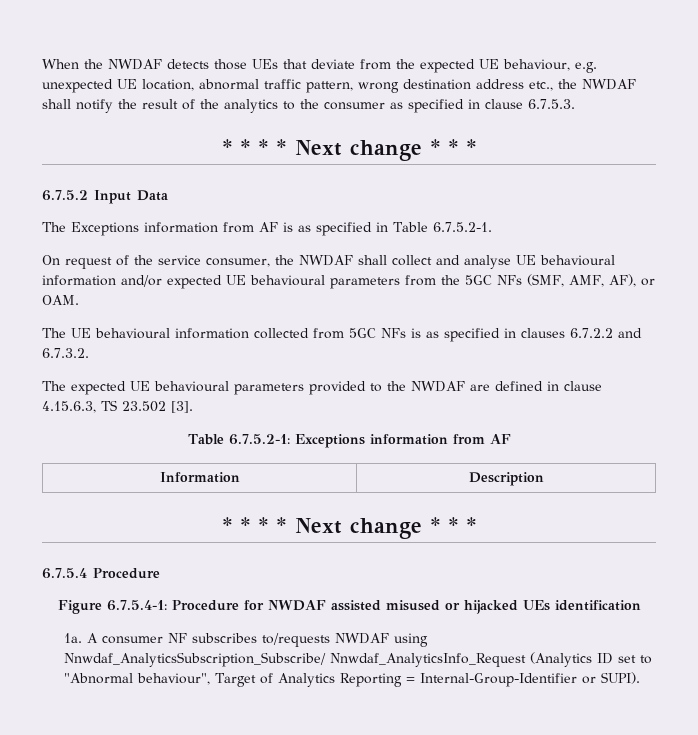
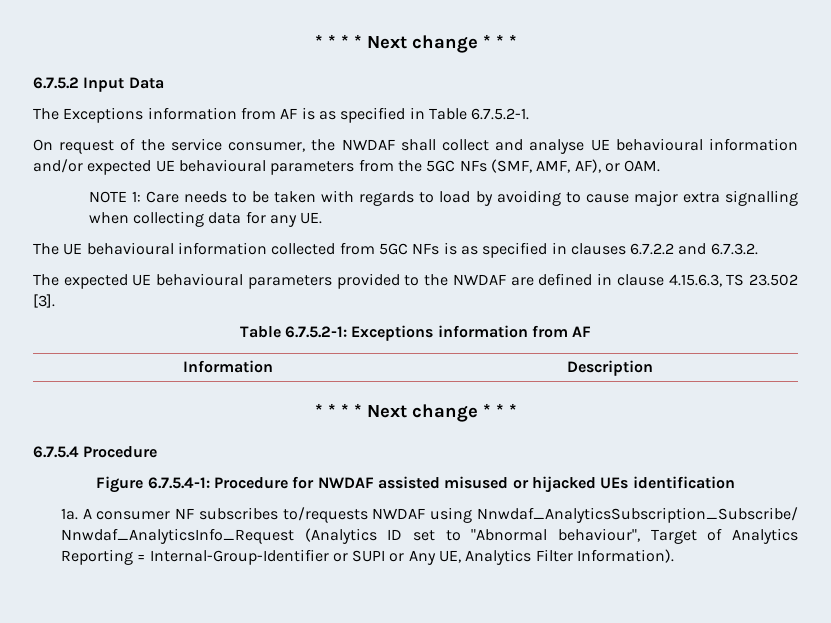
[42,59,597,73] [42,79,636,93] [42,99,575,113] When the NWDAF detects those UEs that deviate from the expected UE behaviour, e.g. unexpected UE location, abnormal traffic pattern, wrong destination address etc., the NWDAF shall notify the result of the analytics to the consumer as specified in clause 6.7.5.3. // -> (314, 41) none
(79, 300) none -> [88,190,798,206] [88,211,323,227] // NOTE 1: Care needs to be taken with regards to load by avoiding to cause major extra signalling when collecting data for any UE.
[600,672,640,684] SUPI). -> [352,549,675,565] SUPI or Any UE, Analytics Filter Information).

